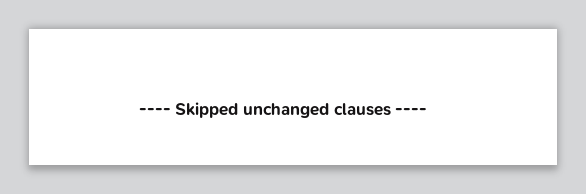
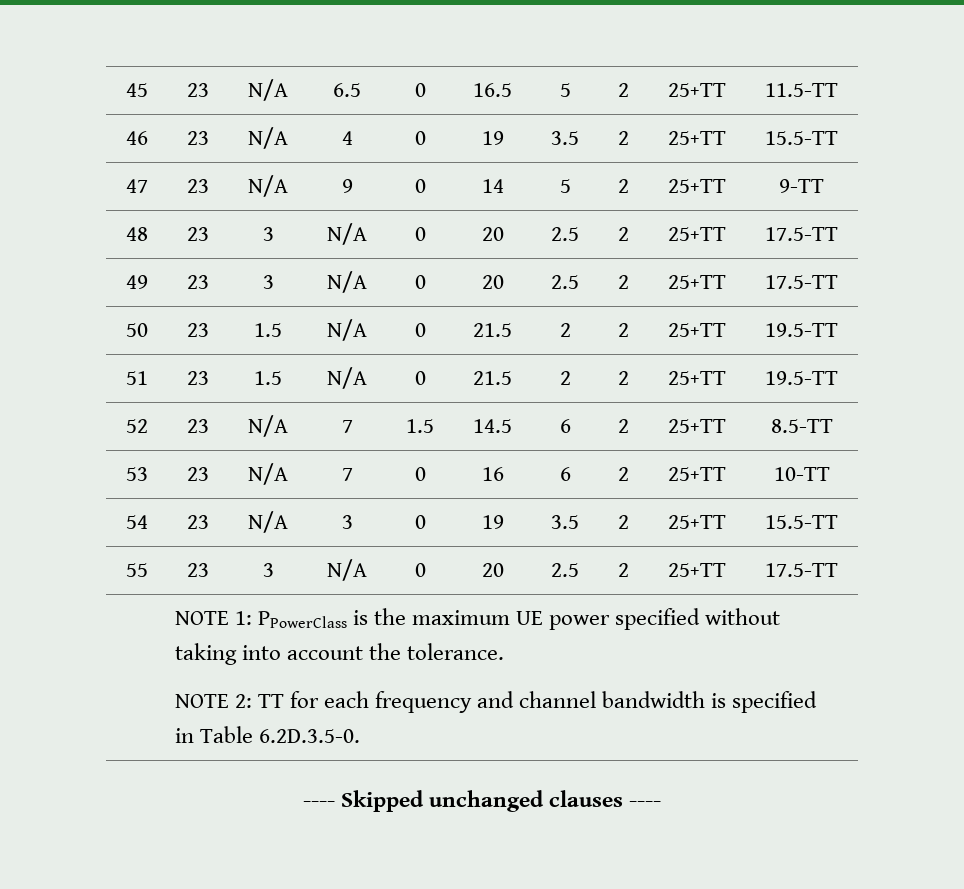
(138, 111) none -> [126,83,148,97] [187,83,209,97] [248,79,288,101] [333,83,361,97] [414,83,426,97] [473,83,512,97] [559,83,571,97] [618,83,629,97] [668,83,726,97] [765,83,838,97] [126,131,148,145] [187,131,209,145] [248,127,288,149] [341,131,353,145] [414,131,426,145] [481,131,504,145] [551,131,579,145] [618,131,629,145] [668,131,726,145] [765,131,838,145] [126,179,148,193] [187,179,209,193] [248,175,288,197] [341,179,353,193] [414,179,426,193] [481,179,504,193] [559,179,571,193] [618,179,629,193] [668,179,726,193] [779,179,824,193] [126,227,148,241] [187,227,209,241] [262,227,274,241] [327,223,367,245] [414,227,426,241] [481,227,504,241] [551,227,579,241] [618,227,629,241] [668,227,726,241] [765,227,838,241] [126,275,148,289] [187,275,209,289] [262,275,274,289] [327,271,367,293] [414,275,426,289] [481,275,504,289] [551,275,579,289] [618,275,629,289] [668,275,726,289] [765,275,838,289] [126,323,148,337] [187,323,209,337] [254,323,282,337] [327,319,367,341] [414,323,426,337] [473,323,512,337] [559,323,571,337] [618,323,629,337] [668,323,726,337] [765,323,838,337] [126,371,148,385] [187,371,209,385] [254,371,282,385] [327,367,367,389] [414,371,426,385] [473,371,512,385] [559,371,571,385] [618,371,629,385] [668,371,726,385] [765,371,838,385] [126,419,148,433] [187,419,209,433] [248,415,288,437] [341,420,353,433] [406,419,434,433] [473,419,512,433] [559,419,571,433] [618,419,629,433] [668,419,726,433] [770,419,833,433] [126,467,148,481] [187,467,209,481] [248,463,288,485] [341,468,353,481] [414,467,426,481] [481,467,504,481] [559,467,571,481] [618,467,629,481] [668,467,726,481] [773,467,830,481] [126,515,148,529] [187,515,209,529] [248,511,288,533] [341,515,353,529] [414,515,426,529] [481,515,504,529] [551,515,579,529] [618,515,629,529] [668,515,726,529] [765,515,838,529] [126,563,148,577] [187,563,209,577] [262,563,274,577] [327,559,367,581] [414,563,426,577] [481,563,504,577] [551,563,579,577] [618,563,629,577] [668,563,726,577] [765,563,838,577] [174,608,781,630] [174,643,504,665] [174,691,818,713] [174,726,360,743] 45 | 23 | N/A | 6.5 | 0 | 16.5 | 5 | 2 | 25+TT | 11.5-TT // 46 | 23 | N/A | 4 | 0 | 19 | 3.5 | 2 | 25+TT | 15.5-TT // 47 | 23 | N/A | 9 | 0 | 14 | 5 | 2 | 25+TT | 9-TT // 48 | 23 | 3 | N/A | 0 | 20 | 2.5 | 2 | 25+TT | 17.5-TT // 49 | 23 | 3 | N/A | 0 | 20 | 2.5 | 2 | 25+TT | 17.5-TT // 50 | 23 | 1.5 | N/A | 0 | 21.5 | 2 | 2 | 25+TT | 19.5-TT // 51 | 23 | 1.5 | N/A | 0 | 21.5 | 2 | 2 | 25+TT | 19.5-TT // 52 | 23 | N/A | 7 | 1.5 | 14.5 | 6 | 2 | 25+TT | 8.5-TT // 53 | 23 | N/A | 7 | 0 | 16 | 6 | 2 | 25+TT | 10-TT // 54 | 23 | N/A | 3 | 0 | 19 | 3.5 | 2 | 25+TT | 15.5-TT // 55 | 23 | 3 | N/A | 0 | 20 | 2.5 | 2 | 25+TT | 17.5-TT // NOTE 1: PPowerClass is the maximum UE power specified without taking into account the tolerance. // NOTE 2: TT for each frequency and channel bandwidth is specified in Table 6.2D.3.5-0. //

